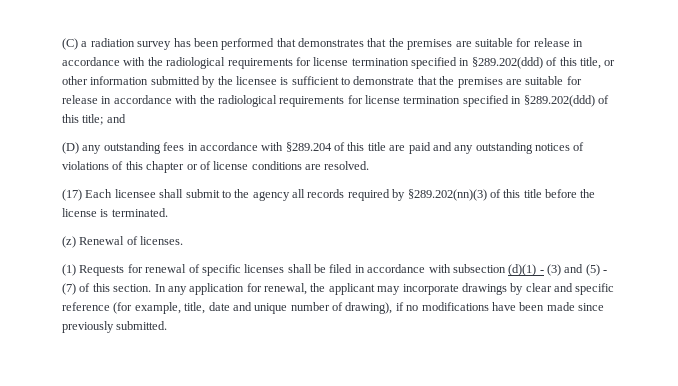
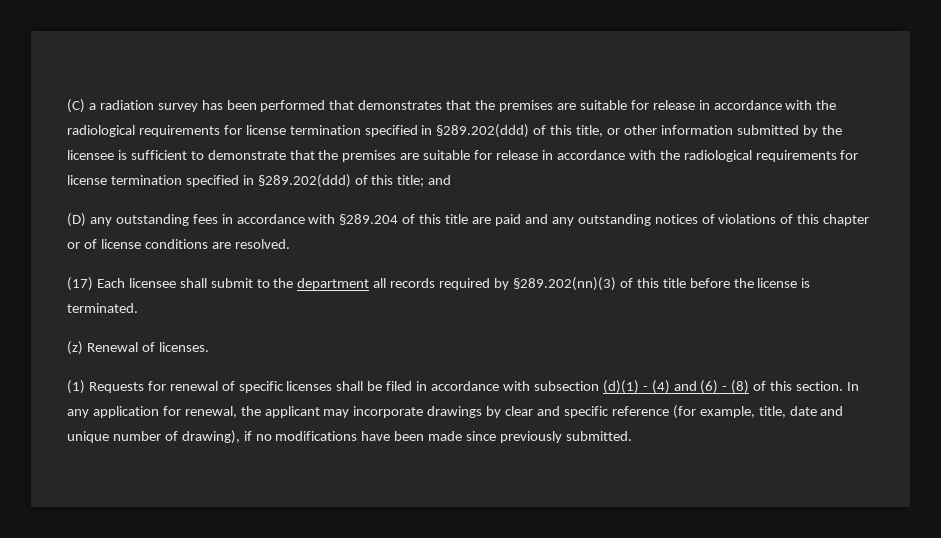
[252,191,290,201] agency -> [297,278,370,290] department
[547,264,608,276] [62,283,76,295] (3) and (5) - (7) -> [651,380,750,394] (4) and (6) - (8)

